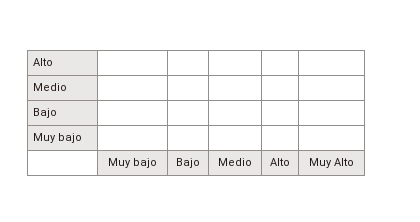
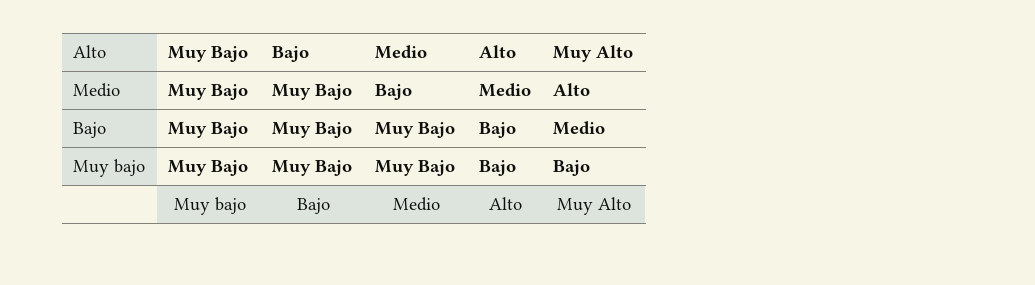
[33,58,54,66] [33,83,68,91] [33,108,58,118] [33,133,83,143] Alto | | | | | // Medio | | | | | // Bajo | | | | | // Muy bajo | | | | | -> [72,45,106,58] [167,46,248,62] [271,46,309,62] [374,45,427,59] [478,45,516,58] [552,45,633,62] [72,83,120,97] [167,84,248,100] [271,84,352,100] [374,84,412,100] [478,83,531,97] [552,83,590,96] [72,122,106,138] [167,122,248,138] [271,122,352,138] [374,122,455,138] [478,122,516,138] [552,121,605,135] [72,159,145,177] [167,160,248,176] [271,160,352,176] [374,160,455,176] [478,160,516,176] [552,160,590,176] Alto | Muy Bajo | Bajo | Medio | Alto | Muy Alto // Medio | Muy Bajo | Muy Bajo | Bajo | Medio | Alto // Bajo | Muy Bajo | Muy Bajo | Muy Bajo | Bajo | Medio // Muy bajo | Muy Bajo | Muy Bajo | Muy Bajo | Bajo | Bajo

